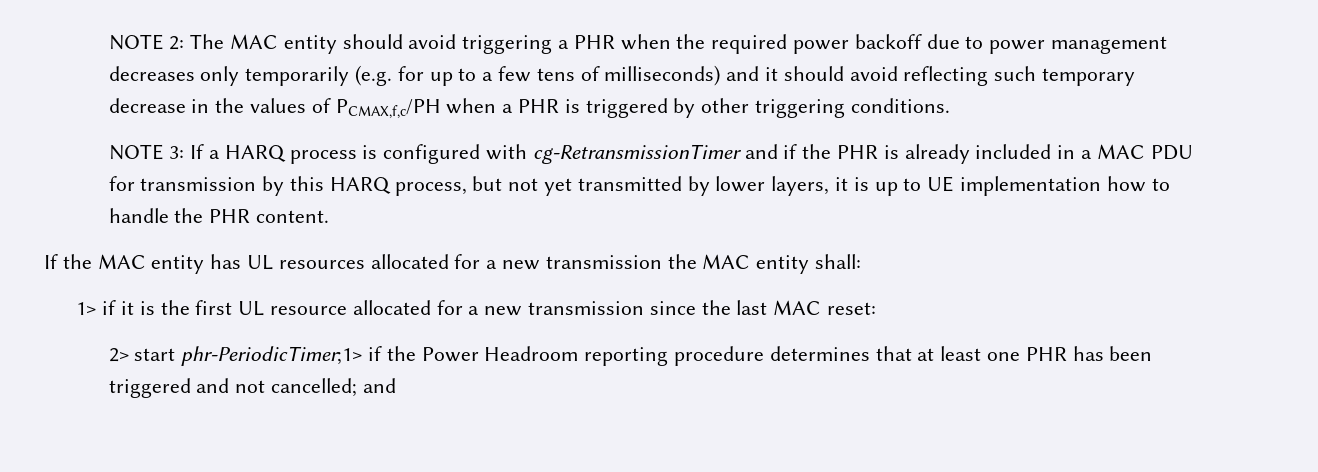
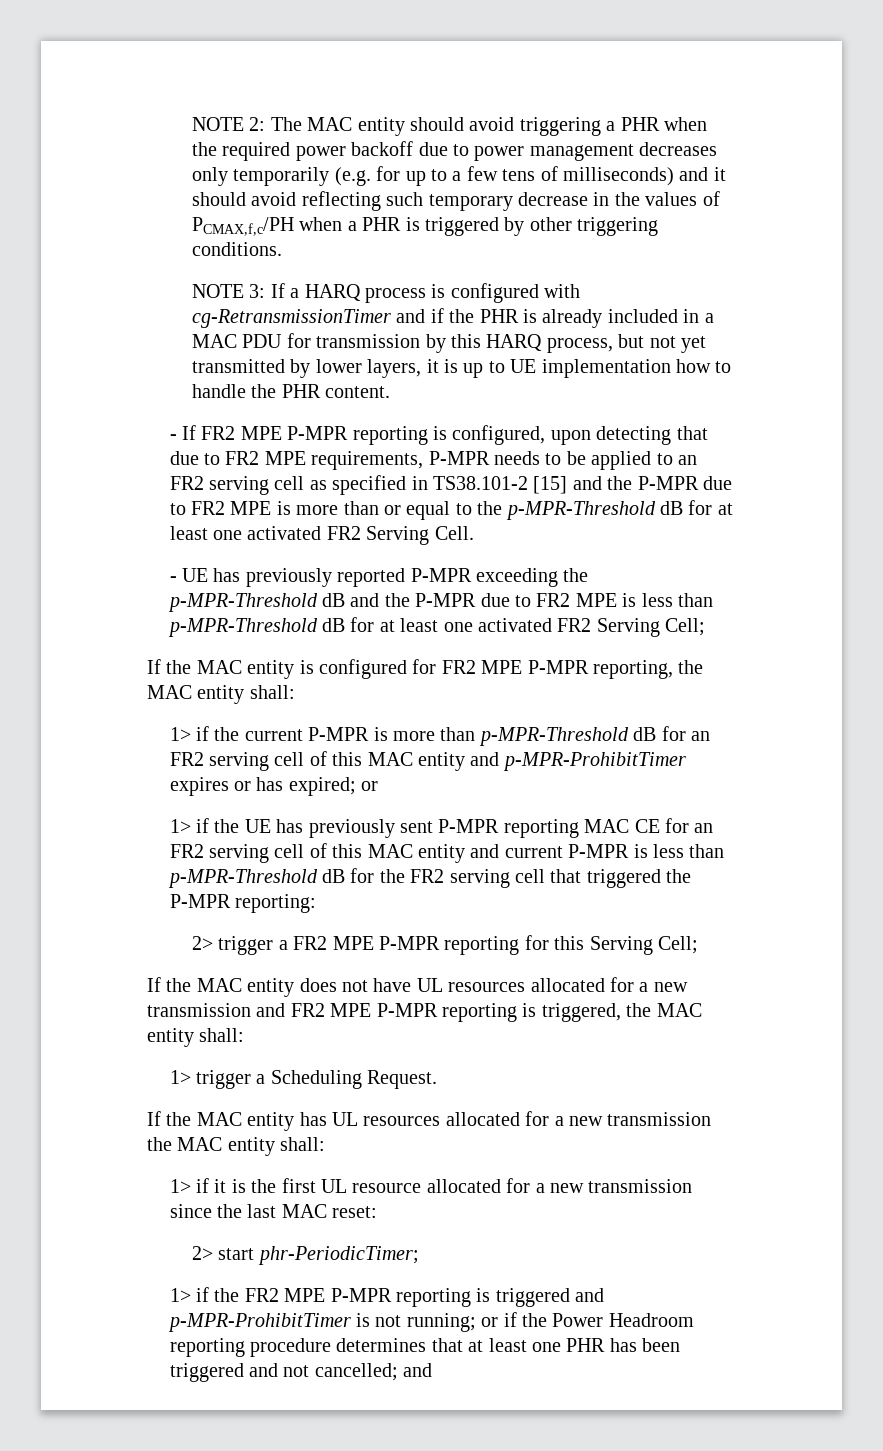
(330, 216) none -> [169,425,708,445] [169,451,697,470] [169,475,732,495] [169,500,733,520] [169,526,474,545] [169,568,589,587] [167,593,713,612] [167,617,706,637] [147,659,704,679] [147,685,295,704] [169,726,710,746] [169,751,686,771] [169,777,379,796] [169,818,714,838] [169,843,725,863] [167,868,692,888] [169,894,316,913] [192,935,699,955] [147,977,688,997] [147,1003,702,1022] [147,1028,245,1047] [169,1070,438,1089] // - If FR2 MPE P-MPR reporting is configured, upon detecting that due to FR2 MPE requirements, P-MPR needs to be applied to an FR2 serving cell as specified in TS38.101-2 [15] and the P-MPR due to FR2 MPE is more than or equal to the p-MPR-Threshold dB for at least one activated FR2 Serving Cell. // - UE has previously reported P-MPR exceeding the p-MPR-Threshold dB and the P-MPR due to FR2 MPE is less than p-MPR-Threshold dB for at least one activated FR2 Serving Cell; // If the MAC entity is configured for FR2 MPE P-MPR reporting, the MAC entity shall: // 1> if the current P-MPR is more than p-MPR-Threshold dB for an FR2 serving cell of this MAC entity and p-MPR-ProhibitTimer expires or has expired; or // 1> if the UE has previously sent P-MPR reporting MAC CE for an FR2 serving cell of this MAC entity and current P-MPR is less than p-MPR-Threshold dB for the FR2 serving cell that triggered the P-MPR reporting: // 2> trigger a FR2 MPE P-MPR reporting for this Serving Cell; // If the MAC entity does not have UL resources allocated for a new transmission and FR2 MPE P-MPR reporting is triggered, the MAC entity shall: // 1> trigger a Scheduling Request.
[181,346,363,366] phr-PeriodicTimer;1> -> [257,1246,419,1265] [169,1287,605,1307] [167,1313,499,1332] phr-PeriodicTimer; // 1> if the FR2 MPE P-MPR reporting is triggered and p-MPR-ProhibitTimer is not running; or

